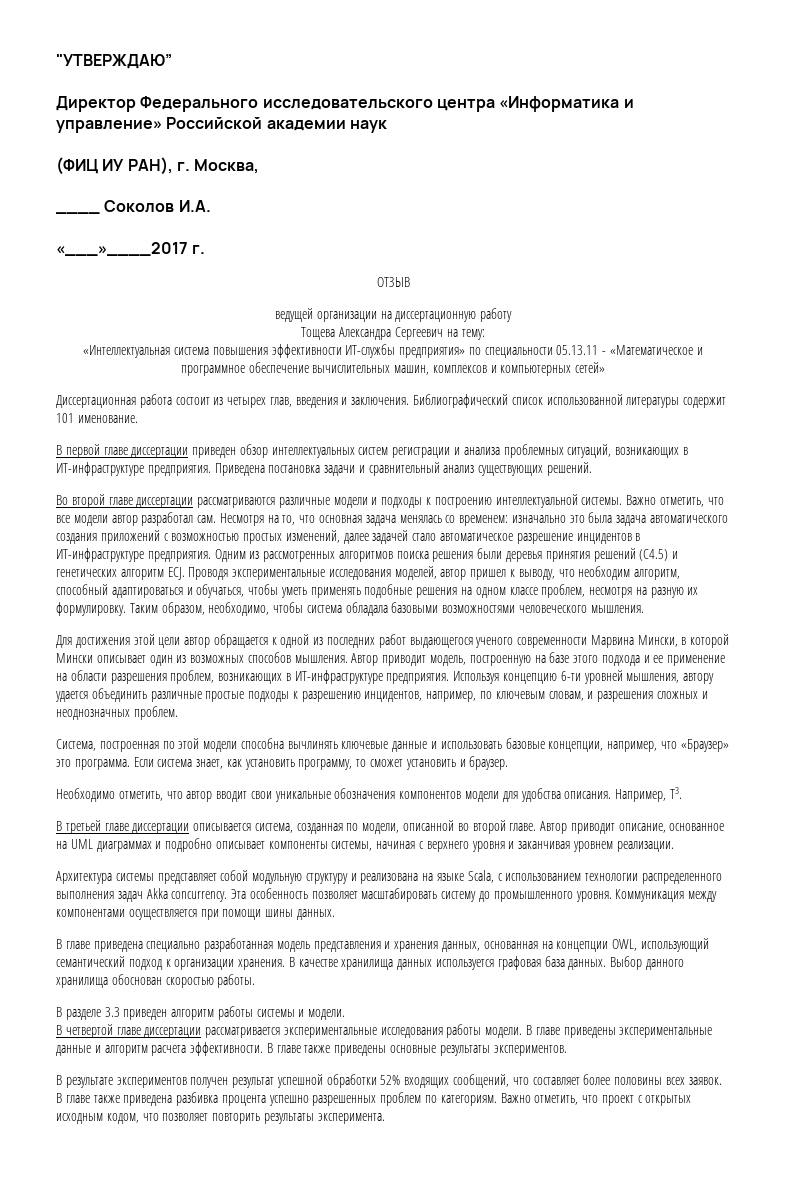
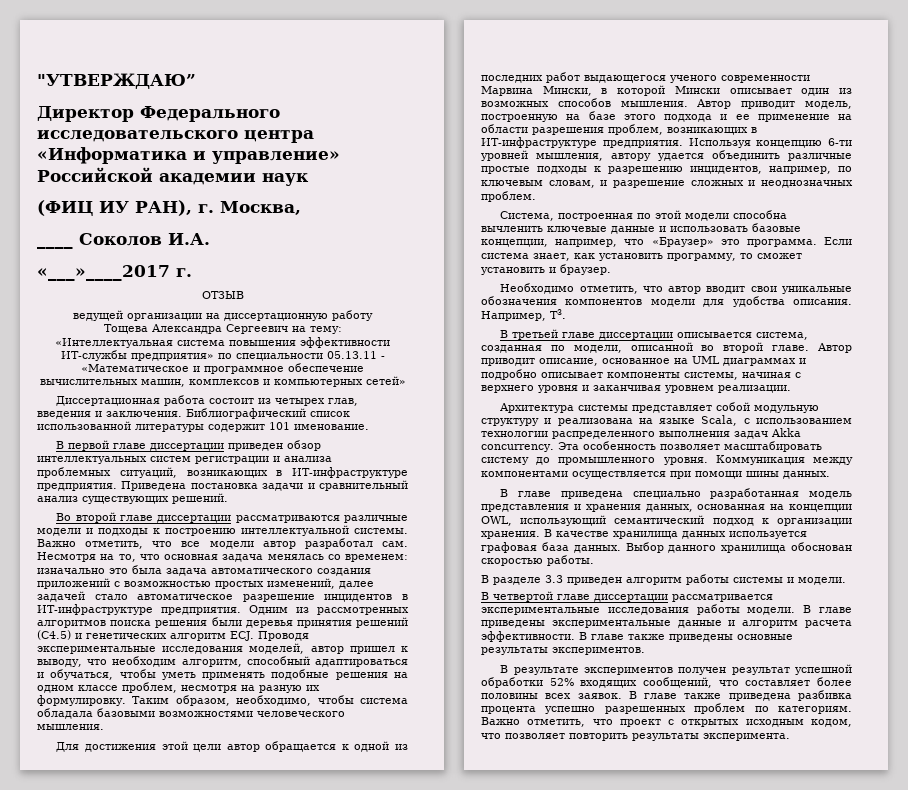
[597,691,654,702] разрешения -> [613,180,685,188] разрешение
[287,741,338,749] вычлинять -> [481,226,543,232] вычленить

